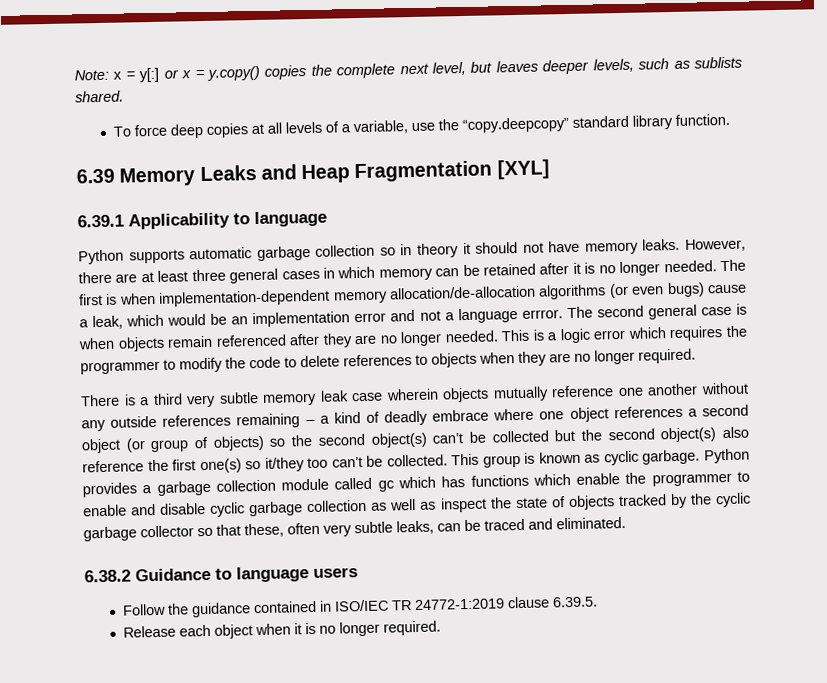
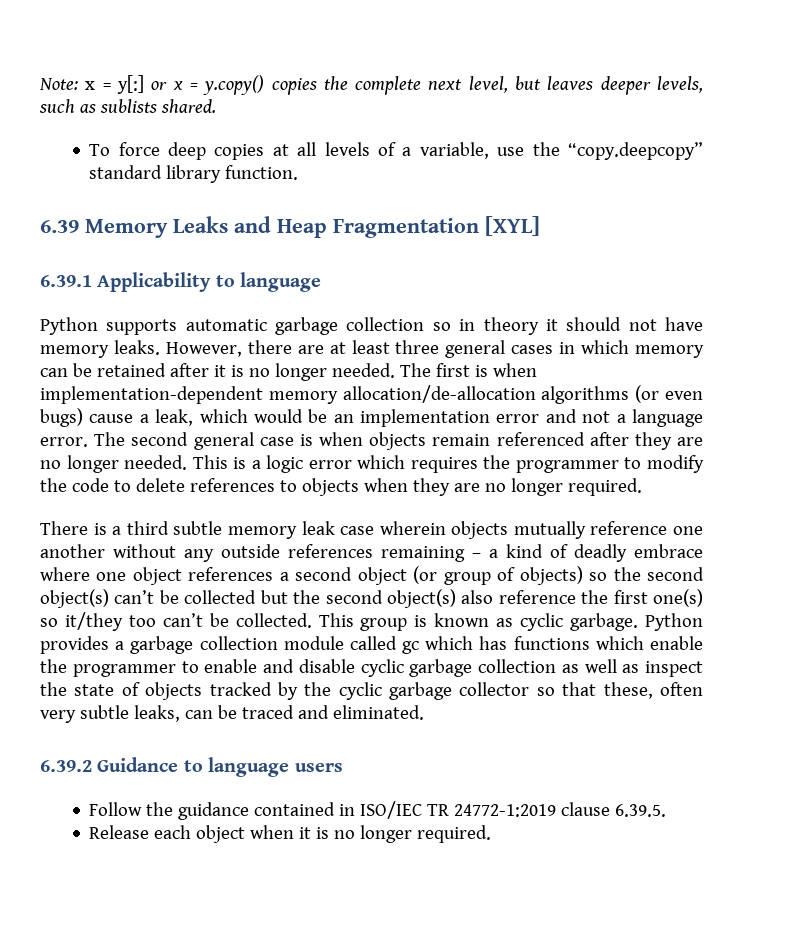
[521,309,563,319] errror. -> [40,437,88,447] error.
[186,394,217,408] very -> (169, 528) none
[84,569,131,583] 6.38.2 -> [40,760,92,772] 6.39.2

